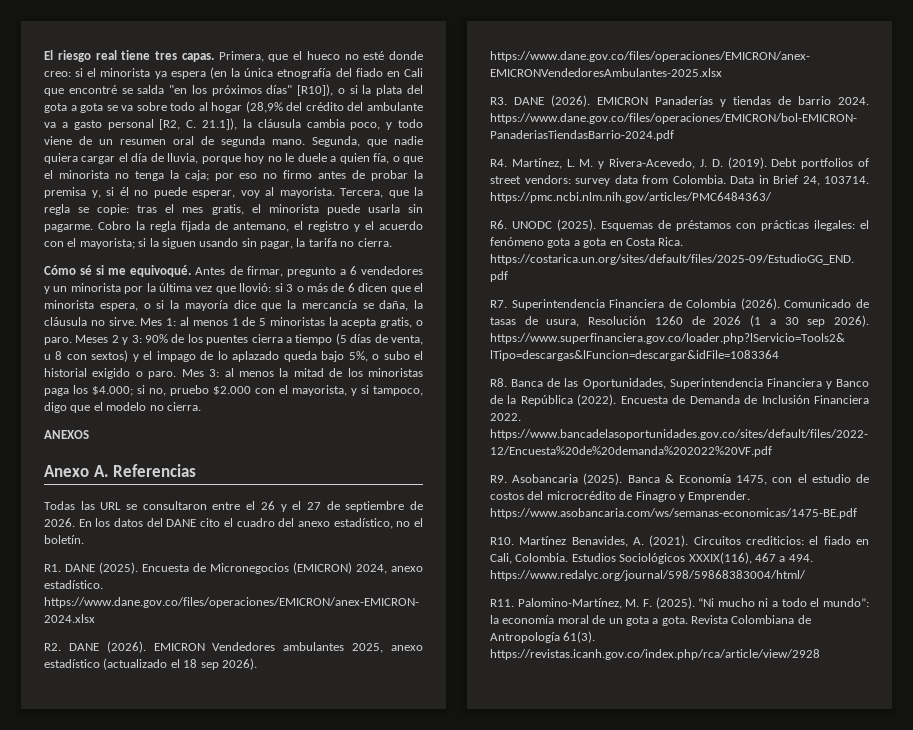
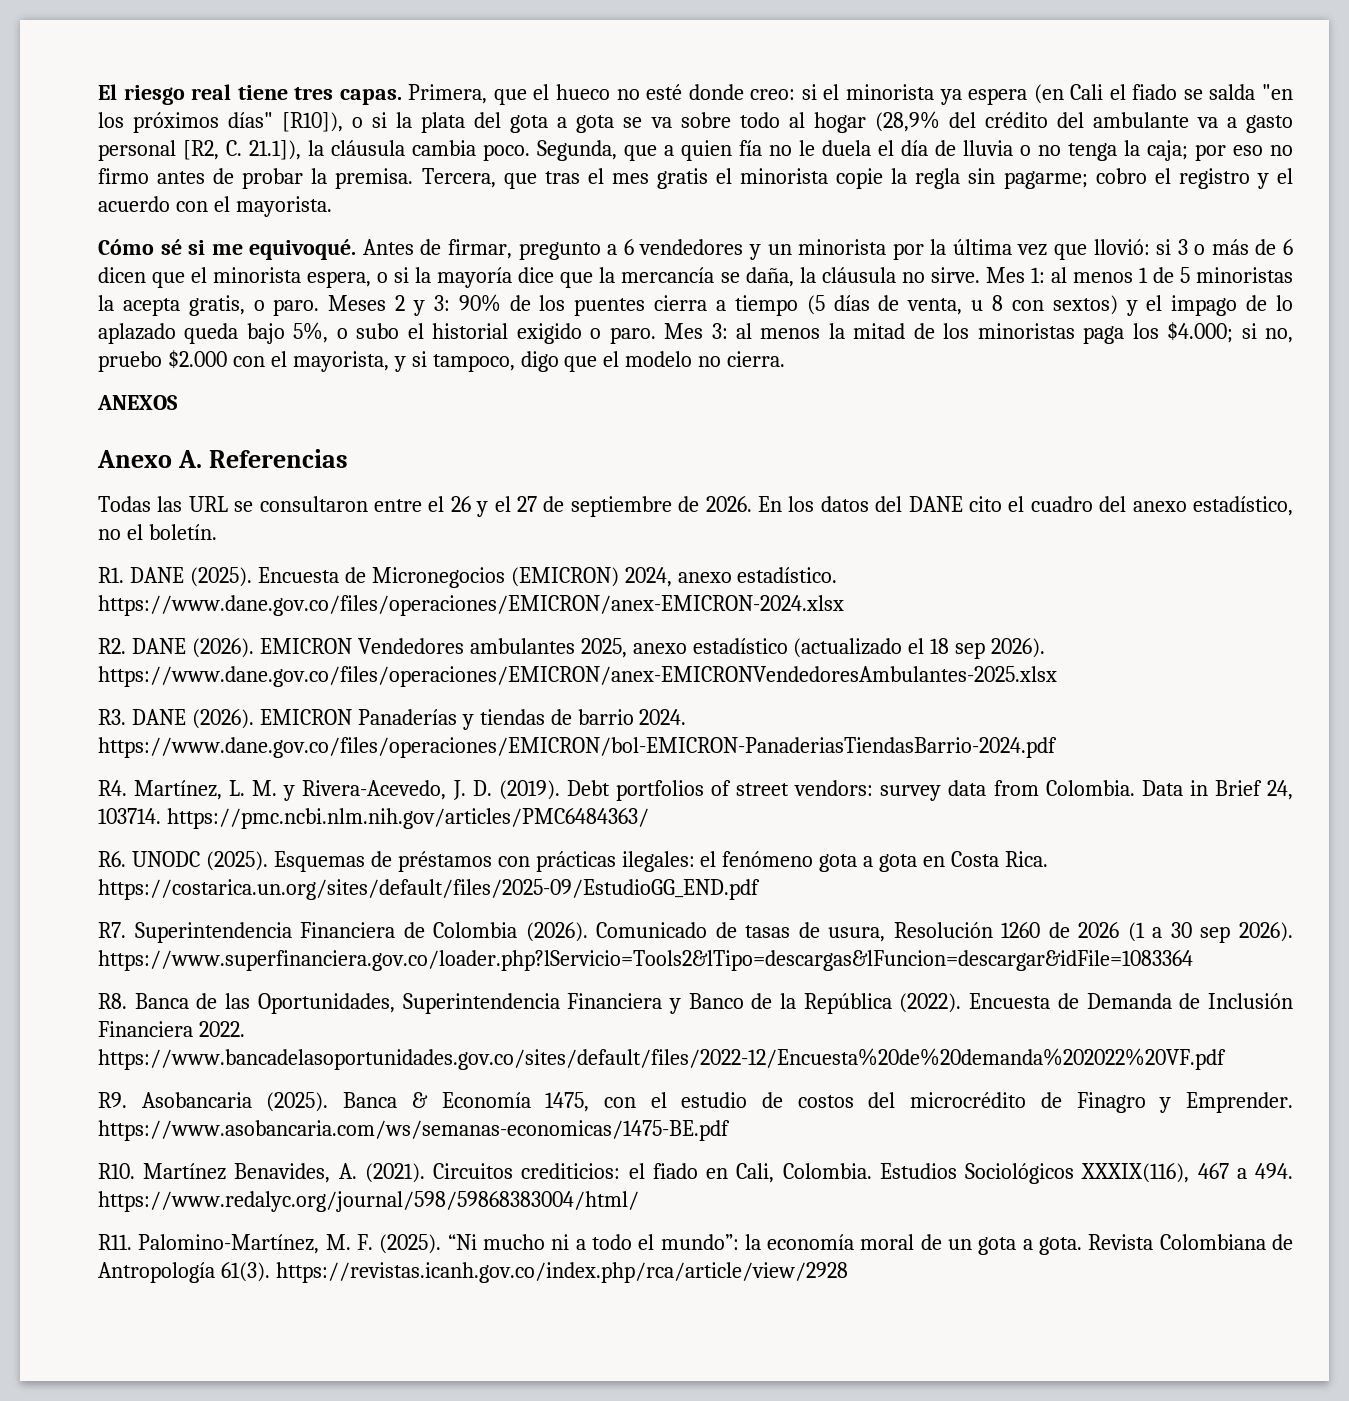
[231,68,423,79] [44,85,117,96] la única etnografía del fiado en Cali que encontré -> [1070,84,1178,100] Cali el fiado
[350,119,423,130] [44,136,423,147] [44,153,423,164] [44,170,109,179] poco, y todo viene de un resumen oral de segunda mano. Segunda, que nadie quiera cargar el día de lluvia, porque hoy no le duele a quien fía, o que el minorista -> [483,140,1031,161] poco. Segunda, que a quien fía no le duela el día de lluvia o
[44,187,423,198] [44,204,130,215] premisa y, si él no puede esperar, voy al mayorista. Tercera, que la regla se copie: -> [335,168,537,189] premisa. Tercera, que
[211,204,423,215] [44,221,289,232] gratis, el minorista puede usarla sin pagarme. Cobro la regla fijada de antemano, -> [656,168,1147,189] gratis el minorista copie la regla sin pagarme; cobro
[79,238,392,249] mayorista; si la siguen usando sin pagar, la tarifa no cierra. -> [235,196,332,217] mayorista.

